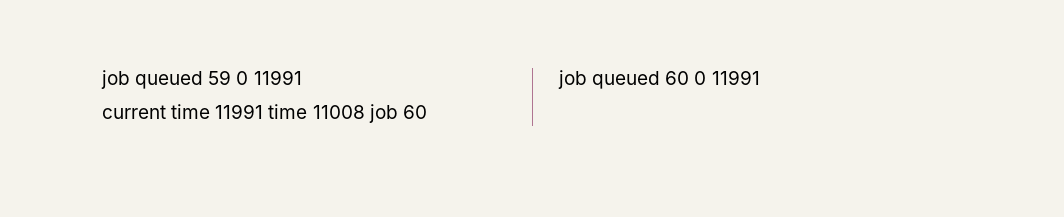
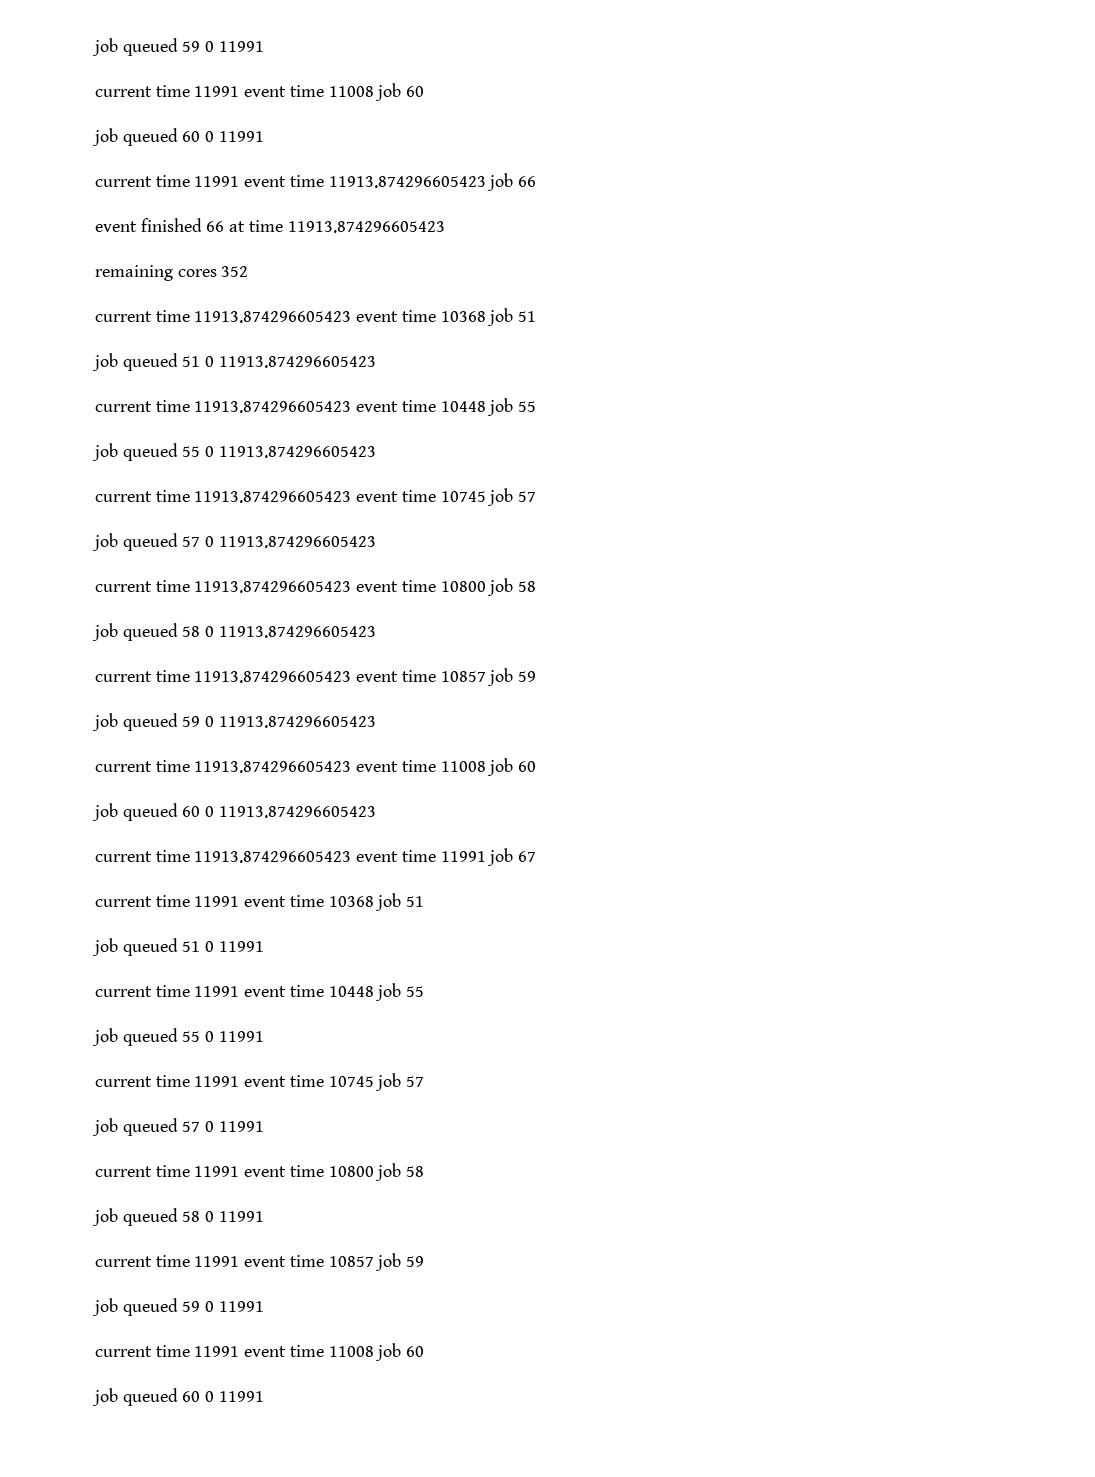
[101,70,302,89] [102,104,427,123] [558,70,760,89] job queued 59 0 11991 // current time 11991 time 11008 job 60 // job queued 60 0 11991 -> [92,38,264,56] [95,83,425,101] [92,128,264,146] [95,173,537,191] [95,218,445,233] [95,265,249,281] [95,308,537,326] [92,353,376,371] [95,398,537,416] [92,443,376,461] [95,488,537,506] [92,533,376,551] [95,578,537,596] [92,623,376,641] [95,668,537,686] [92,713,376,731] [95,758,537,776] [92,803,376,821] [95,848,537,866] [95,893,425,911] [92,938,264,956] [95,983,425,1001] [92,1028,264,1046] [95,1073,425,1091] [92,1118,264,1136] [95,1163,425,1181] [92,1208,264,1226] [95,1253,425,1271] [92,1298,264,1316] [95,1343,425,1361] [92,1388,264,1406] job queued 59 0 11991 // current time 11991 event time 11008 job 60 // job queued 60 0 11991 // current time 11991 event time 11913.874296605423 job 66 // event finished 66 at time 11913.874296605423 // remaining cores 352 // current time 11913.874296605423 event time 10368 job 51 // job queued 51 0 11913.874296605423 // current time 11913.874296605423 event time 10448 job 55 // job queued 55 0 11913.874296605423 // current time 11913.874296605423 event time 10745 job 57 // job queued 57 0 11913.874296605423 // current time 11913.874296605423 event time 10800 job 58 // job queued 58 0 11913.874296605423 // current time 11913.874296605423 event time 10857 job 59 // job queued 59 0 11913.874296605423 // current time 11913.874296605423 event time 11008 job 60 // job queued 60 0 11913.874296605423 // current time 11913.874296605423 event time 11991 job 67 // current time 11991 event time 10368 job 51 // job queued 51 0 11991 // current time 11991 event time 10448 job 55 // job queued 55 0 11991 // current time 11991 event time 10745 job 57 // job queued 57 0 11991 // current time 11991 event time 10800 job 58 // job queued 58 0 11991 // current time 11991 event time 10857 job 59 // job queued 59 0 11991 // current time 11991 event time 11008 job 60 // job queued 60 0 11991

